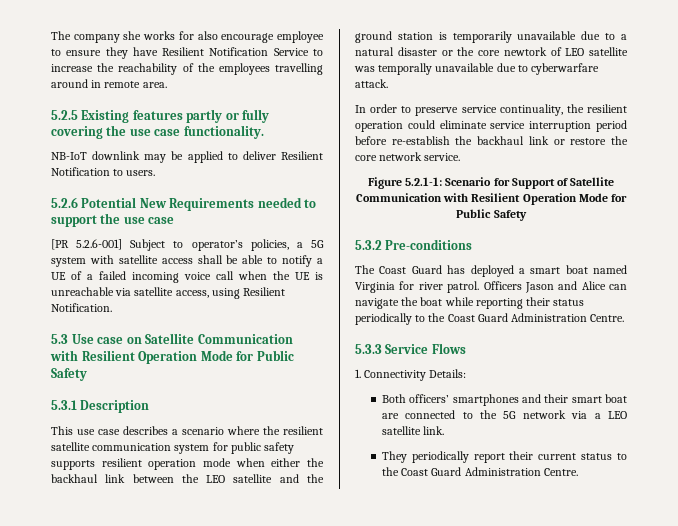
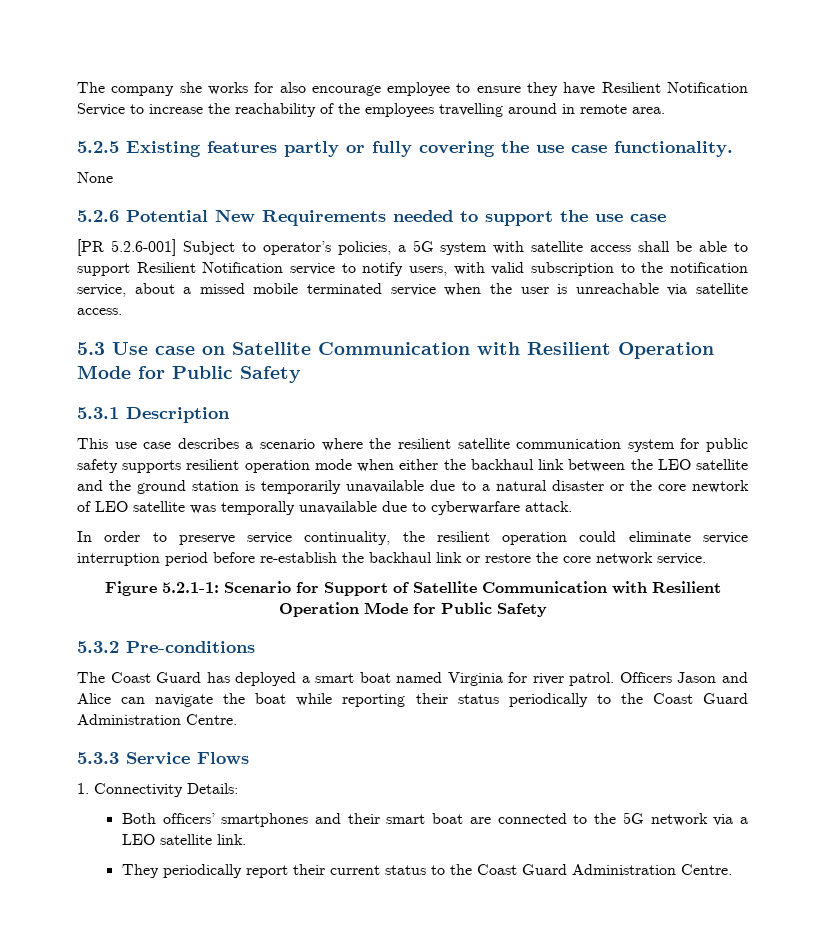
[51,151,323,163] [51,167,156,176] // NB-IoT downlink may be applied to deliver Resilient Notification to users. -> [77,172,113,183] // None
[282,255,323,267] [51,271,234,283] notify a UE of a failed incoming voice call -> [77,262,748,276] [77,283,436,297] support Resilient Notification service to notify users, with valid subscription to the notification service, about a missed mobile terminated service
[295,272,310,280] UE -> [520,287,549,294] user
[175,287,286,299] [51,303,112,312] access, using Resilient Notification. -> [77,308,122,315] access.

